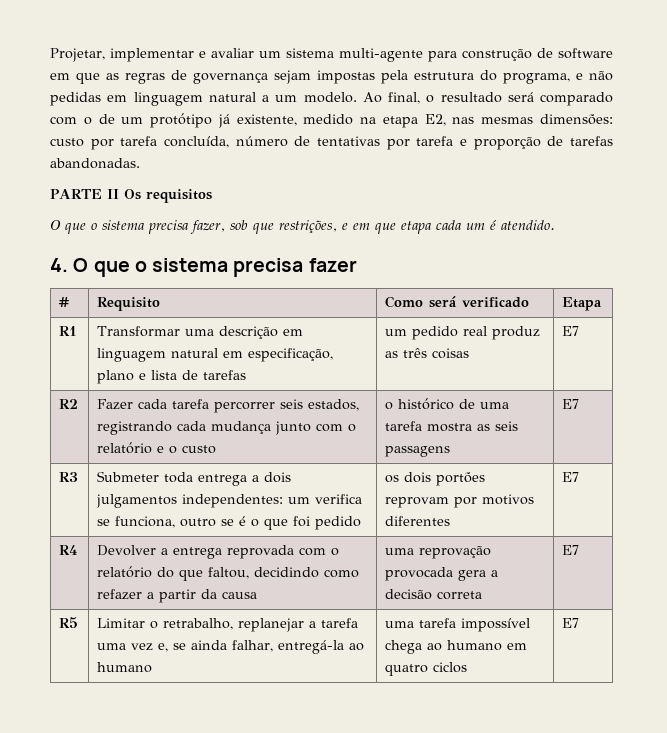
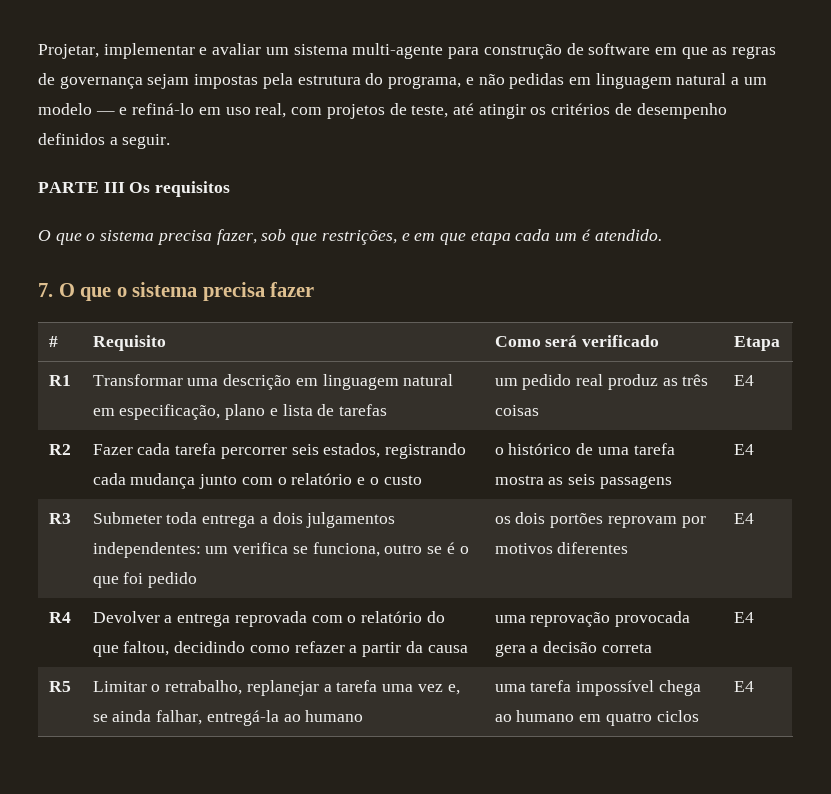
[303,92,613,106] [50,113,613,128] [50,136,614,150] [50,158,140,169] modelo. Ao final, o resultado será comparado com o de um protótipo já existente, medido na etapa E2, nas mesmas dimensões: custo por tarefa concluída, número de tentativas por tarefa e proporção de tarefas abandonadas. -> [38,103,727,119] [38,133,171,149] modelo — e refiná-lo em uso real, com projetos de teste, até atingir os critérios de desempenho definidos a seguir.
[106,189,119,199] II -> [103,182,125,193] III
[50,258,68,272] 4. -> [38,283,53,297] 7.
[562,326,580,336] E7 -> [733,375,754,386] E4
[562,399,580,409] E7 -> [733,444,754,455] E4
[562,472,580,482] E7 -> [733,513,754,524] E4
[562,545,580,555] E7 -> [733,612,754,623] E4
[562,618,580,628] E7 -> [733,681,754,692] E4

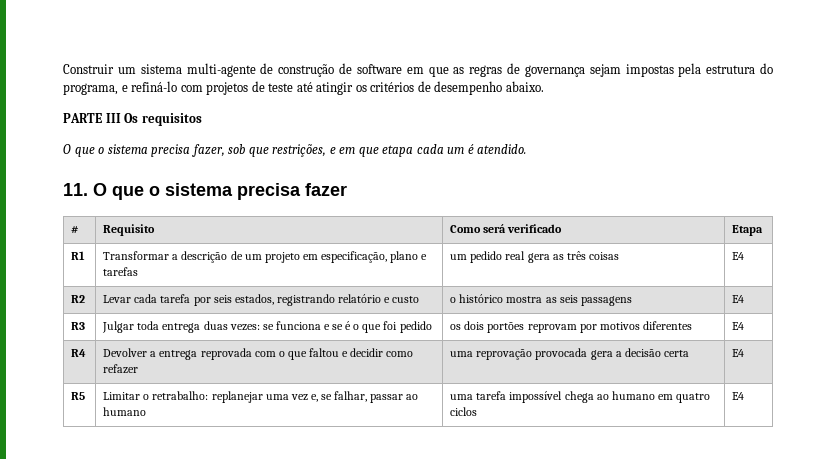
[38,43,262,59] Projetar, implementar e avaliar -> [63,64,114,74] Construir
[448,47,480,59] para -> [260,63,274,74] de
[478,73,767,89] [38,103,287,118] não pedidas em linguagem natural a um modelo — e refiná-lo em uso real, -> [131,81,178,92] refiná-lo
[411,105,449,118] teste, -> [268,83,294,92] teste
[38,133,171,149] definidos a seguir. -> [505,81,544,92] abaixo.
[38,283,53,297] 7. -> [63,183,88,196] 11.
[187,374,454,390] uma descrição em linguagem natural -> [172,251,300,263] a descrição de um projeto
[282,404,335,416] lista de -> (428, 257) none
[607,374,658,390] produz -> [527,253,550,263] gera
[92,444,133,455] Fazer -> [103,295,132,303] Levar
[220,447,287,459] percorrer -> [193,297,211,306] por
[92,473,287,489] cada mudança junto com o -> (335, 300) none
[369,477,379,485] o -> (391, 300) none
[576,443,675,455] de uma tarefa -> (504, 298) none
[92,512,162,524] Submeter -> [102,321,135,333] Julgar
[259,512,396,528] [92,542,423,558] a dois julgamentos independentes: um verifica se funciona, outro -> [203,321,330,331] duas vezes: se funciona e
[361,611,445,623] [92,641,468,657] relatório do que faltou, decidindo como refazer a partir da causa -> [287,348,414,360] [103,364,139,374] que faltou e decidir como refazer
[601,643,652,653] correta -> [663,350,689,357] certa
[165,680,378,696] retrabalho, replanejar a tarefa -> [152,391,263,403] retrabalho: replanejar
[112,710,279,726] ainda falhar, entregá-la -> [334,391,404,403] falhar, passar

